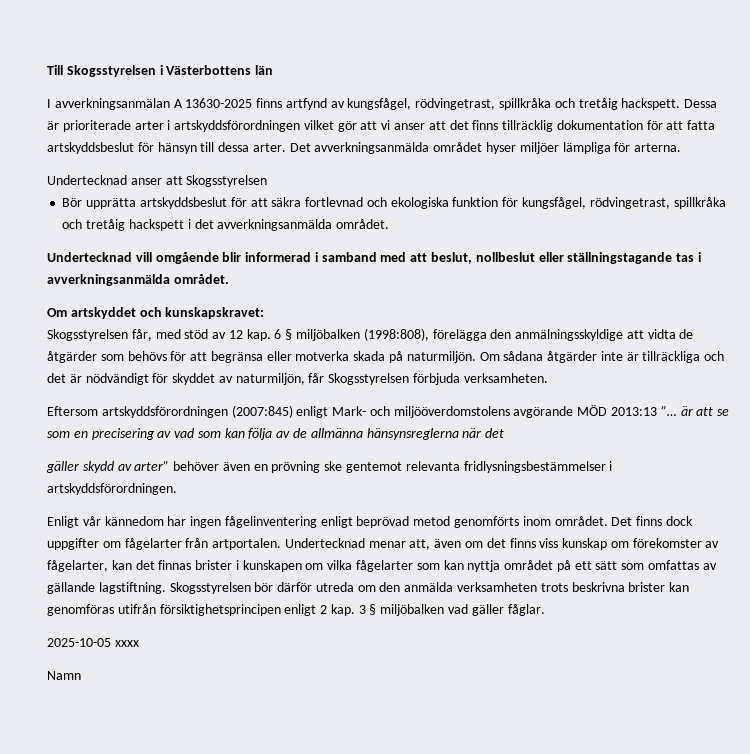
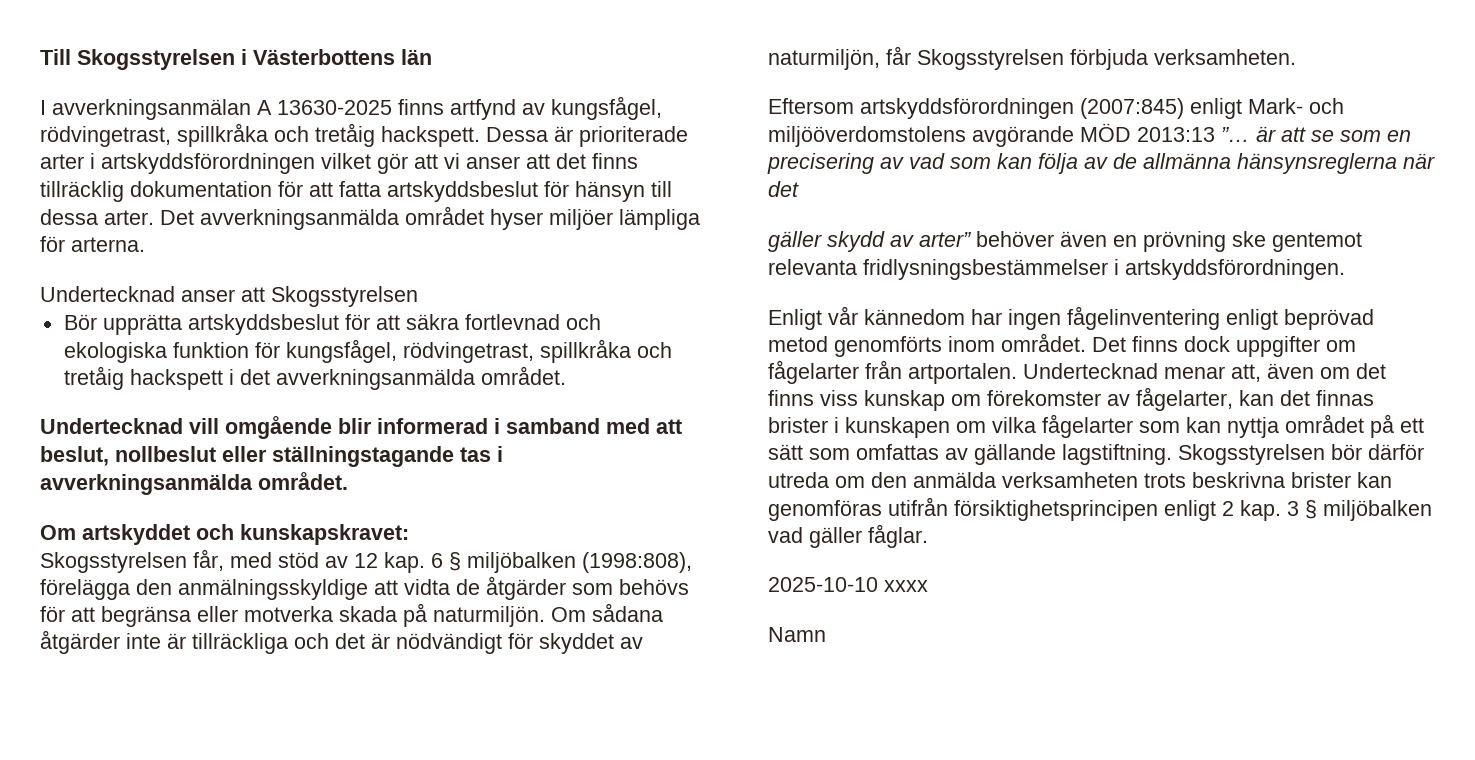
[47,638,111,647] 2025-10-05 -> [768,577,878,592] 2025-10-10

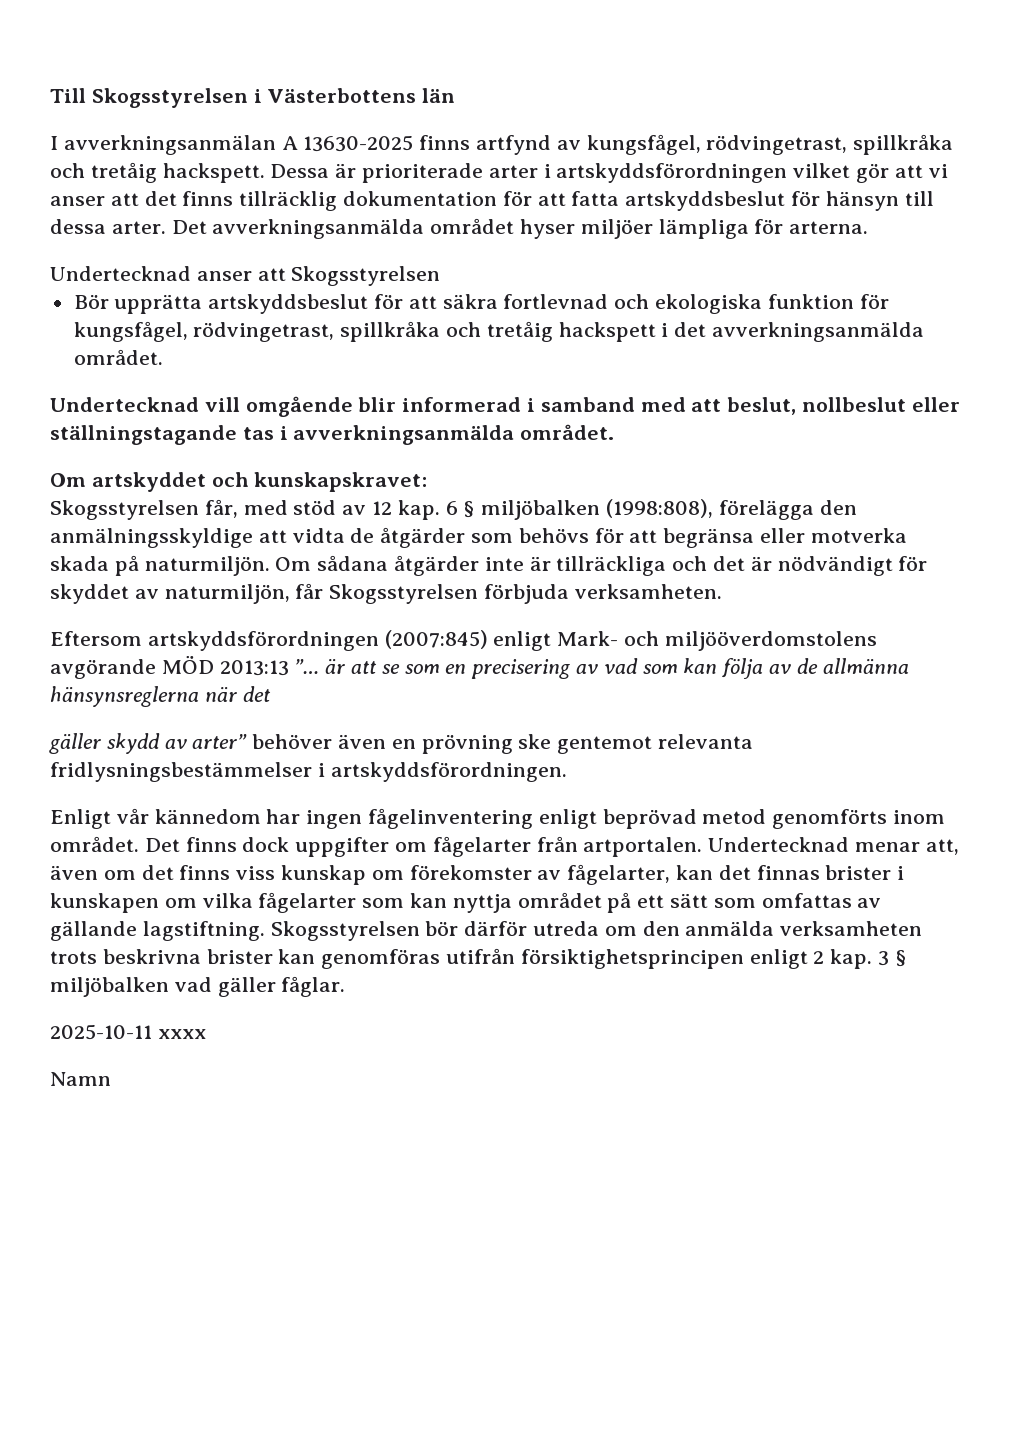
[768,577,878,592] 2025-10-10 -> [50,1024,152,1040] 2025-10-11

